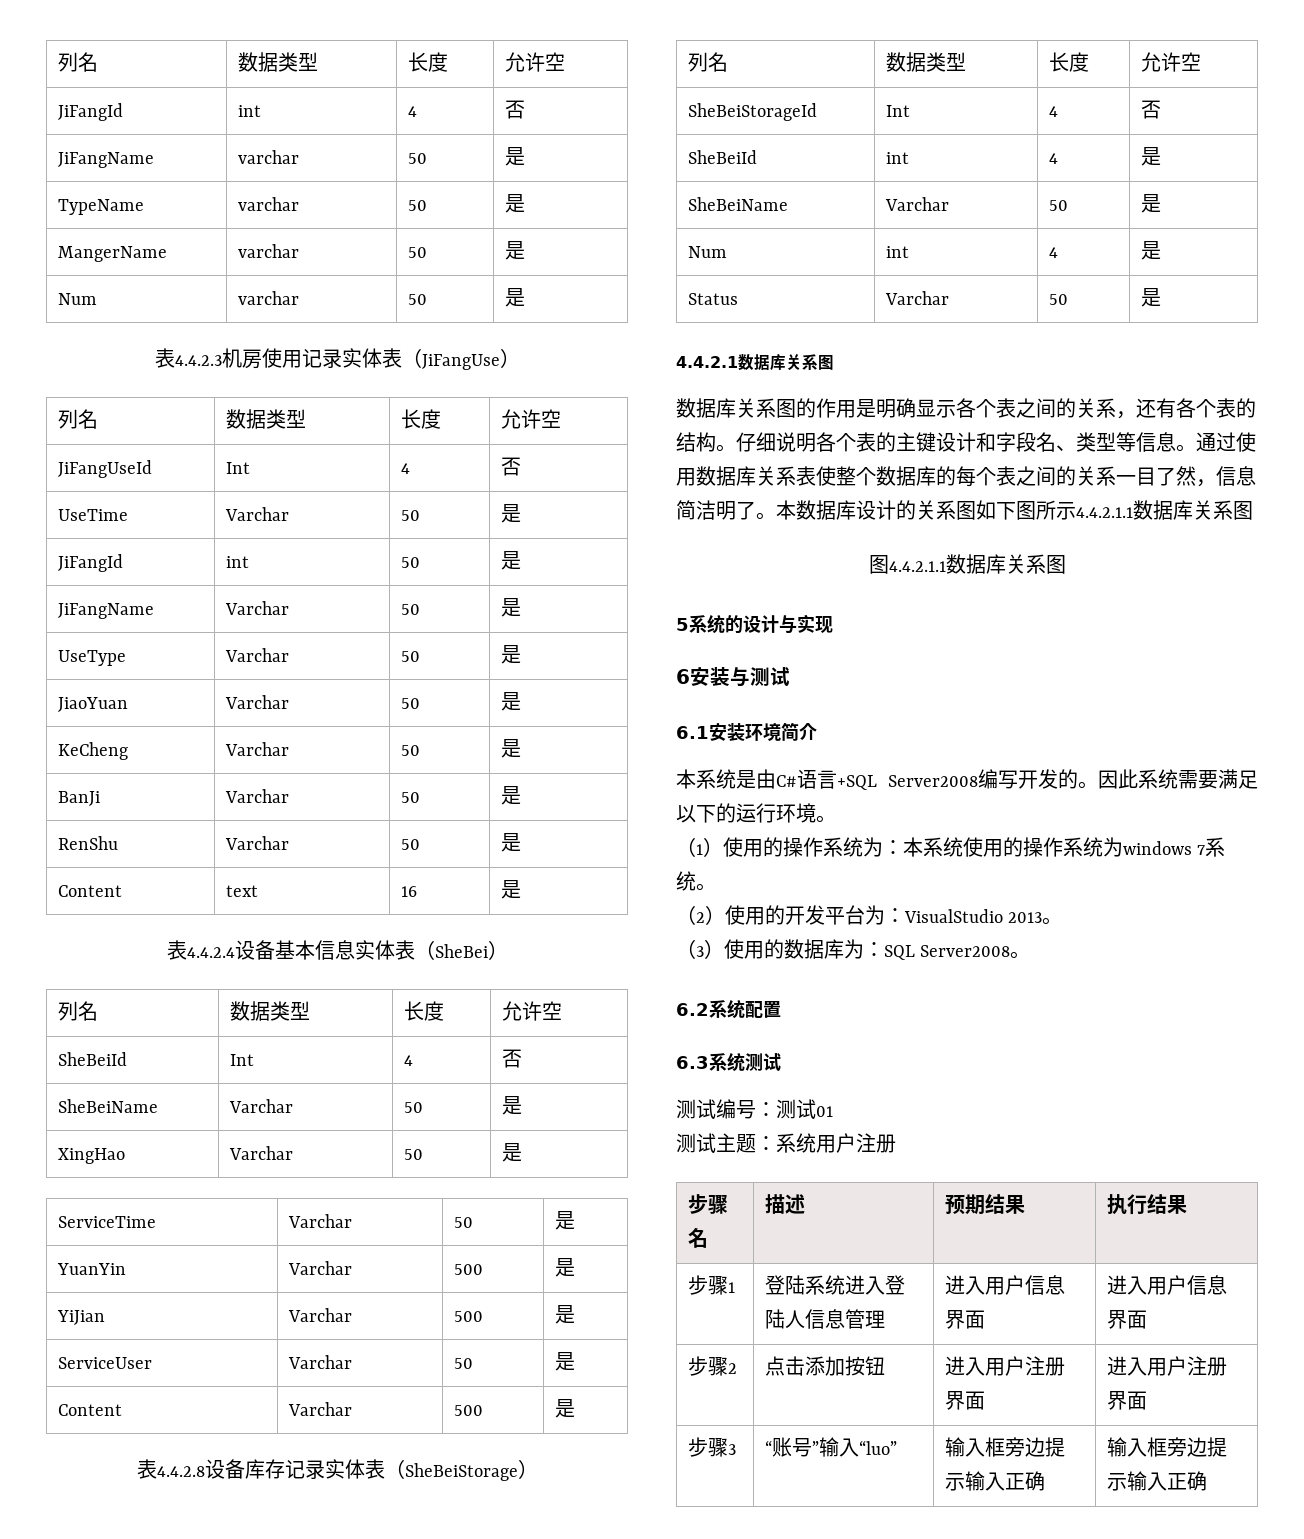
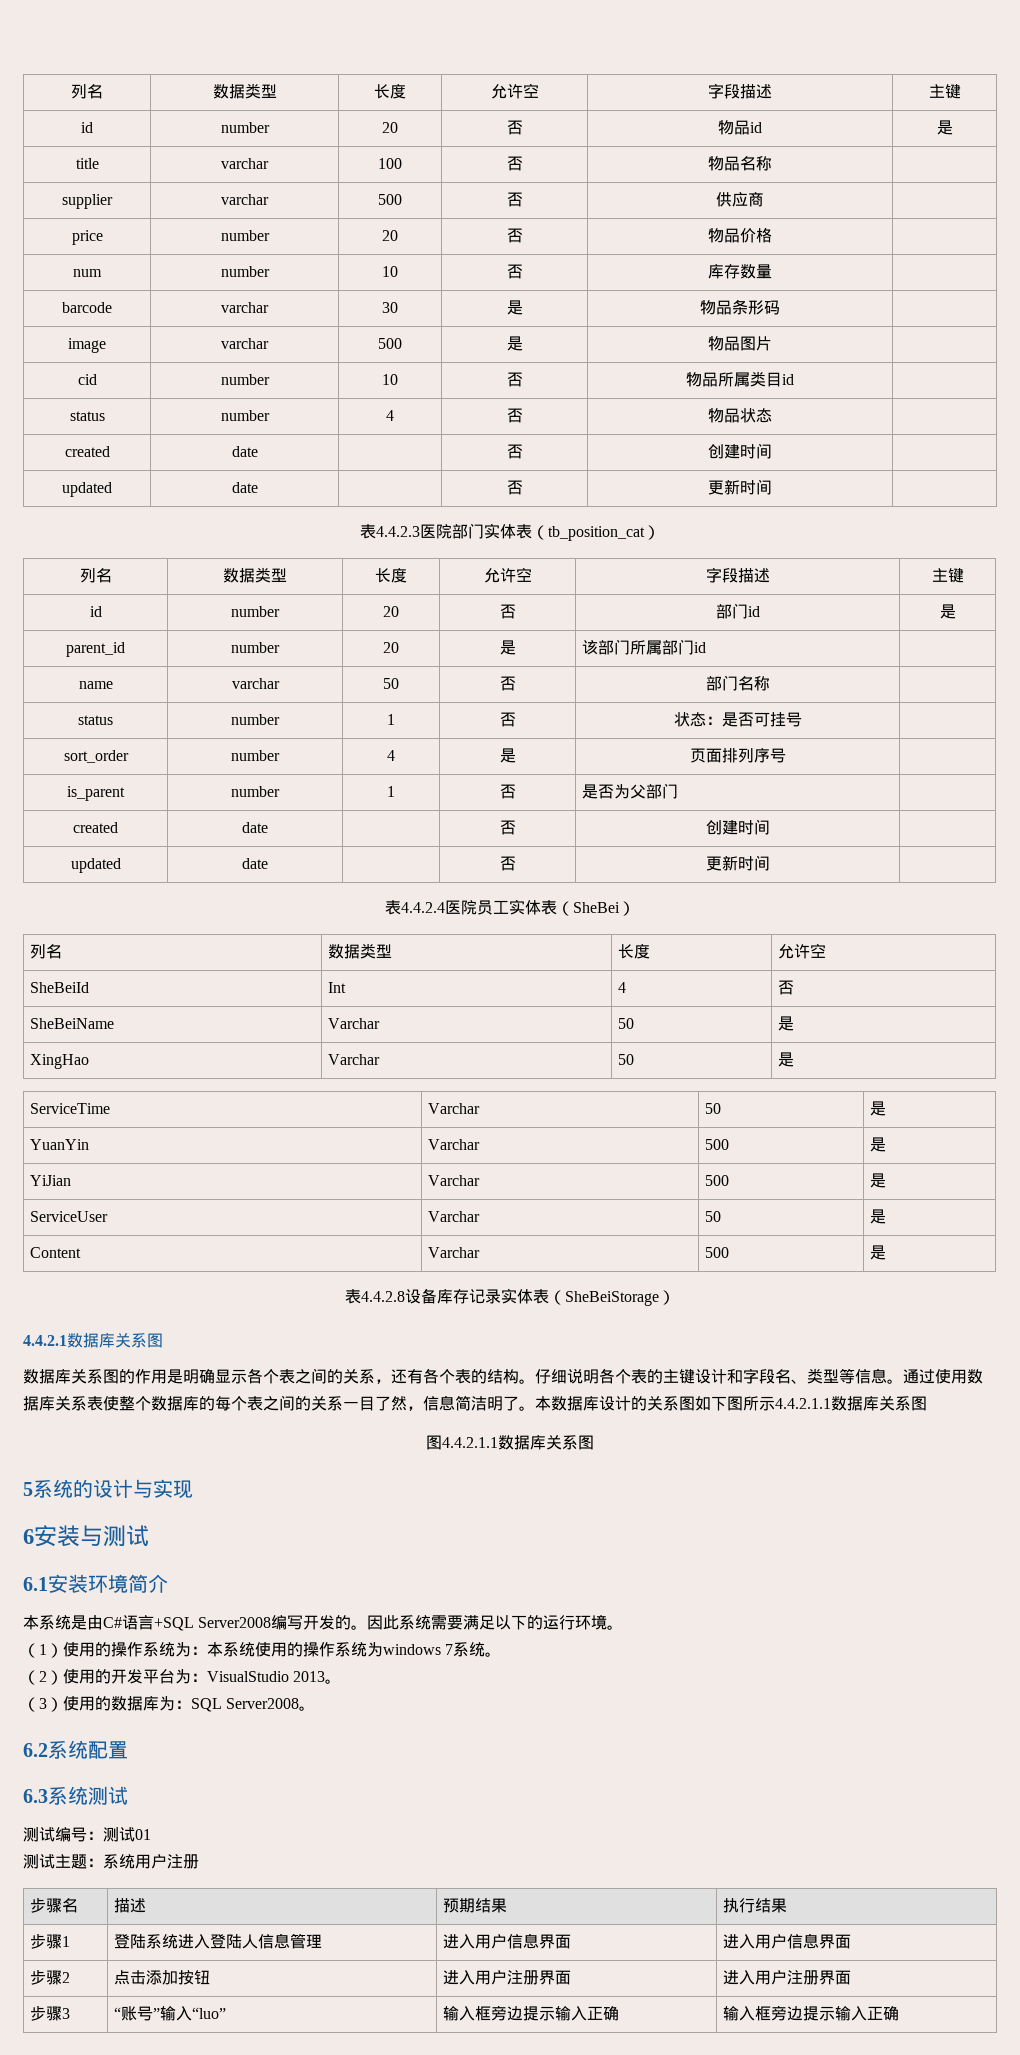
[57,52,98,72] [237,52,318,72] [407,52,448,72] [504,52,565,72] [57,103,123,121] [237,105,261,117] [407,106,417,117] [504,100,525,119] [57,152,154,168] [237,150,299,164] [407,153,427,164] [504,147,525,166] [57,199,144,215] [237,197,299,211] [407,200,427,211] [504,194,525,213] [57,246,167,262] [237,244,299,258] [407,247,427,258] [504,241,525,260] [57,293,97,305] [237,291,299,305] [407,294,427,305] [504,288,525,307] 列名 | 数据类型 | 长度 | 允许空 // JiFangId | int | 4 | 否 // JiFangName | varchar | 50 | 是 // TypeName | varchar | 50 | 是 // MangerName | varchar | 50 | 是 // Num | varchar | 50 | 是 -> [71,84,103,99] [212,83,277,99] [374,84,406,99] [490,83,539,99] [708,83,772,99] [928,84,961,99] [81,122,93,133] [220,122,270,133] [382,122,398,133] [506,120,523,135] [718,120,762,135] [936,120,953,135] [75,158,99,169] [220,158,269,169] [378,158,402,169] [506,156,523,171] [708,156,772,171] [62,194,113,209] [220,194,269,205] [378,194,402,205] [506,192,523,207] [716,192,764,207] [71,230,103,245] [220,230,270,241] [382,230,398,241] [506,228,523,243] [708,228,772,243] [73,269,102,277] [220,266,270,277] [382,266,398,277] [506,264,523,279] [708,264,772,279] [62,302,112,313] [220,302,269,313] [382,302,398,313] [506,300,523,315] [700,299,780,315] [68,338,106,353] [220,338,269,349] [378,338,402,349] [506,336,523,351] [708,336,772,351] [77,374,97,385] [220,374,270,385] [382,374,398,385] [506,372,523,387] [686,371,794,387] [69,411,105,421] [220,410,270,421] [386,410,394,421] [506,408,523,423] [708,408,772,423] [64,446,110,457] [231,446,258,457] [506,444,523,459] [708,443,772,459] [62,482,112,497] [231,482,258,493] [506,480,523,495] [708,479,772,495] 列名 | 数据类型 | 长度 | 允许空 | 字段描述 | 主键 // id | number | 20 | 否 | 物品id | 是 // title | varchar | 100 | 否 | 物品名称 | // supplier | varchar | 500 | 否 | 供应商 | // price | number | 20 | 否 | 物品价格 | // num | number | 10 | 否 | 库存数量 | // barcode | varchar | 30 | 是 | 物品条形码 | // image | varchar | 500 | 是 | 物品图片 | // cid | number | 10 | 否 | 物品所属类目id | // status | number | 4 | 否 | 物品状态 | // created | date | | 否 | 创建时间 | // updated | date | | 否 | 更新时间 |
[221,348,520,370] [57,409,98,429] [225,409,306,429] [400,409,441,429] [500,409,561,429] [57,460,152,478] [225,462,250,474] [400,463,410,474] [500,457,521,476] [57,509,128,521] [224,507,289,521] [400,510,420,521] [500,504,521,523] [57,554,123,572] [225,556,249,568] [400,557,420,568] [500,551,521,570] [57,603,154,619] [224,601,289,615] [400,604,420,615] [500,598,521,617] [57,650,126,666] [224,648,289,662] [400,651,420,662] [500,645,521,664] [57,697,128,712] [224,695,289,709] [400,698,420,709] [500,692,521,711] [57,742,128,760] [224,742,289,756] [400,745,420,756] [500,739,521,758] [57,791,100,806] [224,789,289,803] [400,792,420,803] [500,786,521,805] [57,836,118,850] [224,836,289,850] [400,839,420,850] [500,833,521,852] [57,885,122,897] [225,885,258,897] [400,886,417,897] [500,880,521,899] 机房使用记录实体表（JiFangUse） // 列名 | 数据类型 | 长度 | 允许空 // JiFangUseId | Int | 4 | 否 // UseTime | Varchar | 50 | 是 // JiFangId | int | 50 | 是 // JiFangName | Varchar | 50 | 是 // UseType | Varchar | 50 | 是 // JiaoYuan | Varchar | 50 | 是 // KeCheng | Varchar | 50 | 是 // BanJi | Varchar | 50 | 是 // RenShu | Varchar | 50 | 是 // Content | text | 16 | 是 -> [420,523,660,541] [79,568,112,583] [222,567,287,583] [375,568,407,583] [483,567,532,583] [705,567,770,583] [931,568,964,583] [89,606,102,617] [230,606,280,617] [383,606,399,617] [499,604,516,619] [715,603,760,619] [939,604,956,619] [66,642,125,657] [230,642,280,653] [383,642,399,653] [499,640,516,655] [582,639,707,655] [78,681,113,689] [231,678,280,689] [383,678,399,689] [499,676,516,691] [705,675,770,691] [78,715,113,725] [230,714,280,725] [387,714,395,725] [499,712,516,727] [673,712,802,727] [63,750,129,763] [230,750,280,761] [387,750,395,761] [499,748,516,763] [689,748,786,763] [67,786,125,801] [230,786,280,797] [387,786,395,797] [499,784,516,799] [582,783,679,799] [73,822,118,833] [241,822,268,833] [499,820,516,835] [705,819,770,835] [70,858,121,873] [241,858,268,869] [499,856,516,871] [705,855,770,871] 医院部门实体表（tb_position_cat） // 列名 | 数据类型 | 长度 | 允许空 | 字段描述 | 主键 // id | number | 20 | 否 | 部门id | 是 // parent_id | number | 20 | 是 | 该部门所属部门id | // name | varchar | 50 | 否 | 部门名称 | // status | number | 1 | 否 | 状态：是否可挂号 | // sort_order | number | 4 | 是 | 页面排列序号 | // is_parent | number | 1 | 否 | 是否为父部门 | // created | date | | 否 | 创建时间 | // updated | date | | 否 | 更新时间 |
[234,940,355,960] 设备基本信息 -> [445,900,509,915] 医院员工
[687,52,728,72] [885,52,966,72] [1048,52,1089,72] [1140,52,1201,72] [687,103,817,121] [885,105,910,117] [1048,106,1058,117] [1140,100,1161,119] [687,150,757,164] [885,152,909,164] [1048,153,1058,164] [1140,147,1161,166] [687,197,788,211] [884,197,949,211] [1048,200,1068,211] [1140,194,1161,213] [687,246,727,258] [885,246,909,258] [1048,247,1058,258] [1140,241,1161,260] [687,293,738,305] [884,291,949,305] [1048,294,1068,305] [1140,288,1161,307] // 列名 | 数据类型 | 长度 | 允许空 // SheBeiStorageId | Int | 4 | 否 // SheBeiId | int | 4 | 是 // SheBeiName | Varchar | 50 | 是 // Num | int | 4 | 是 // Status | Varchar | 50 | 是 -> (675, 1297) none

